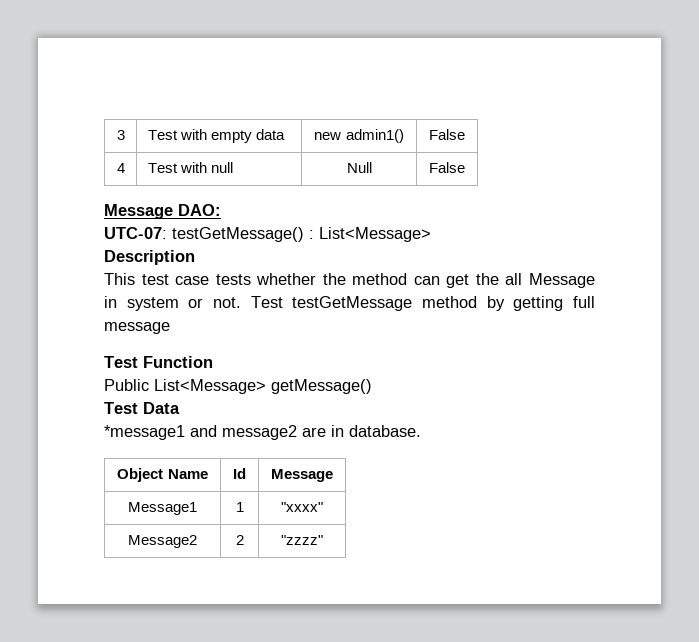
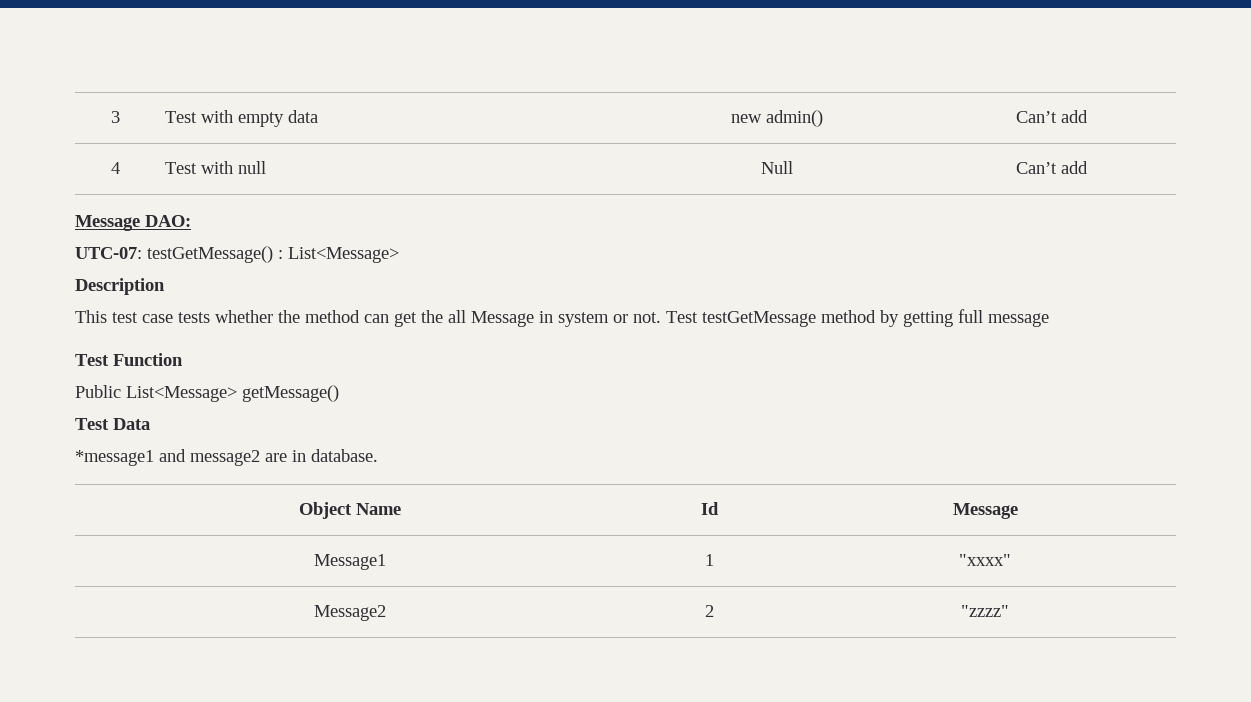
[345,129,404,143] [429,129,465,140] admin1() | False -> [765,110,823,127] [1016,110,1088,123] admin() | Can’t add
[429,162,465,173] False -> [1016,161,1088,174] Can’t add

